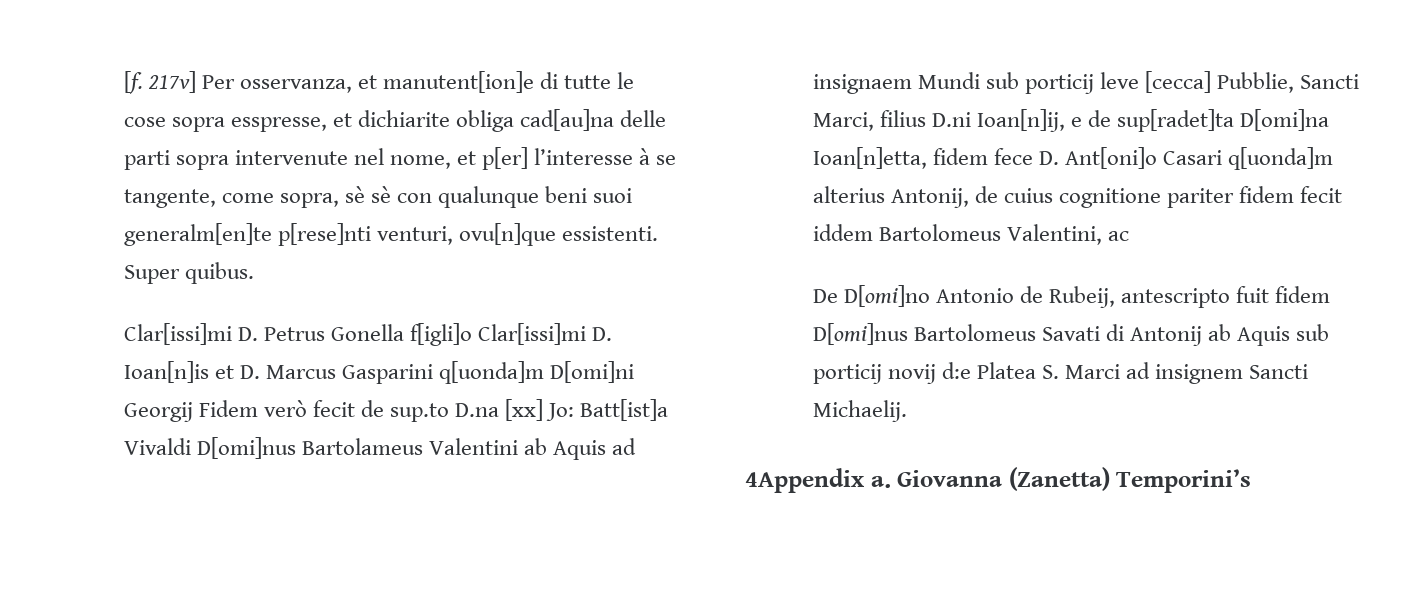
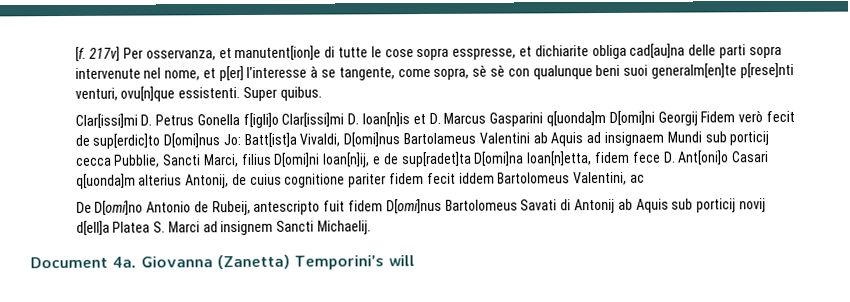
[390,399,544,422] sup.to D.na [xx] -> [92,133,221,149] sup[erdic]to D[omi]nus
[123,438,191,455] Vivaldi -> [299,133,341,147] Vivaldi,
[1100,71,1212,93] leve [cecca] -> [75,157,112,166] cecca
[931,112,971,127] D.ni -> [274,152,321,168] D[omi]ni
[941,362,971,379] d:e -> [75,220,110,236] d[ell]a
[745,468,891,493] 4Appendix a. -> [30,256,137,269] Document 4a.
(1252, 481) none -> [387,255,415,267] will

